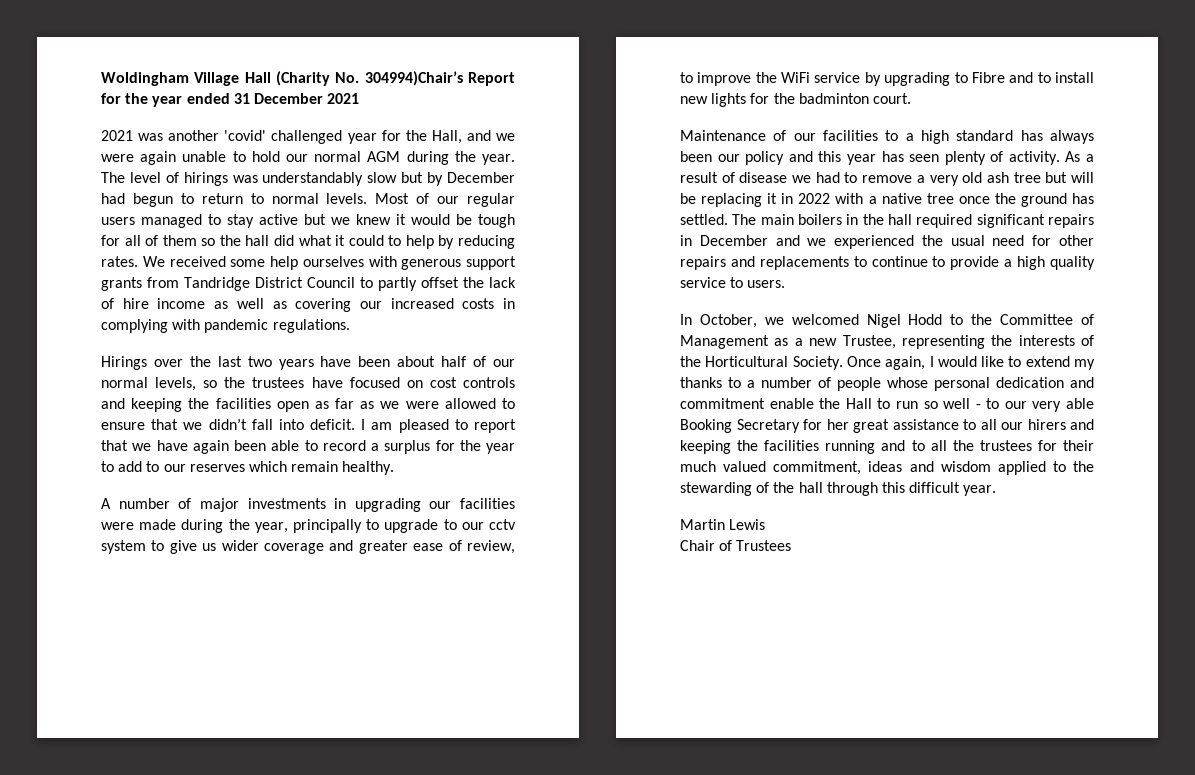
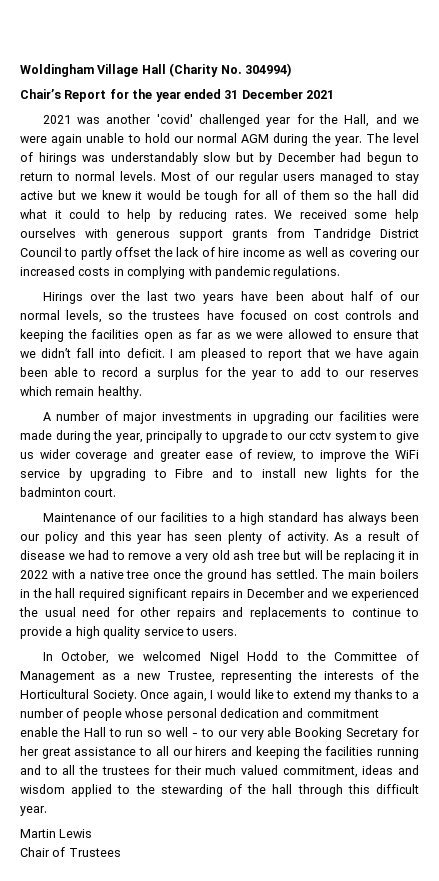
[364,71,463,86] 304994)Chair’s -> [244,63,292,77] [20,89,61,99] 304994) // Chair’s

